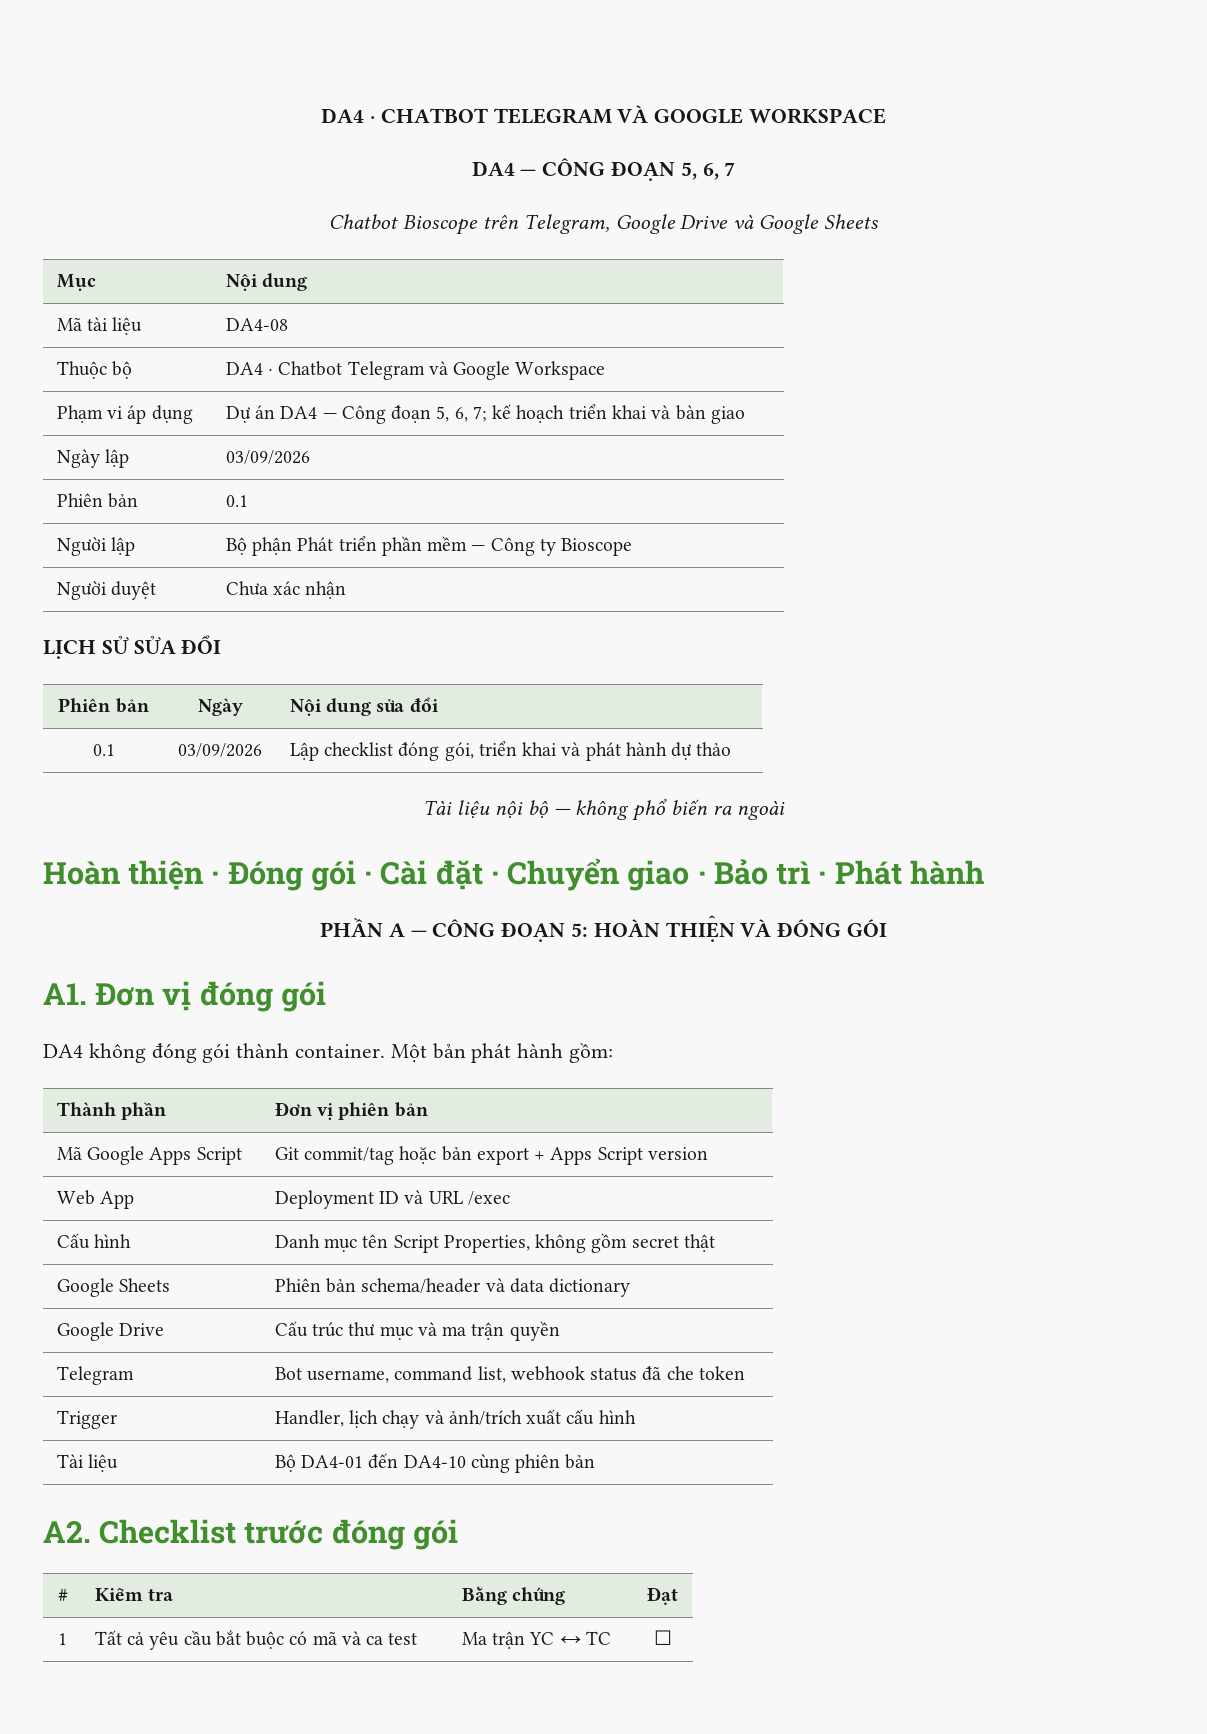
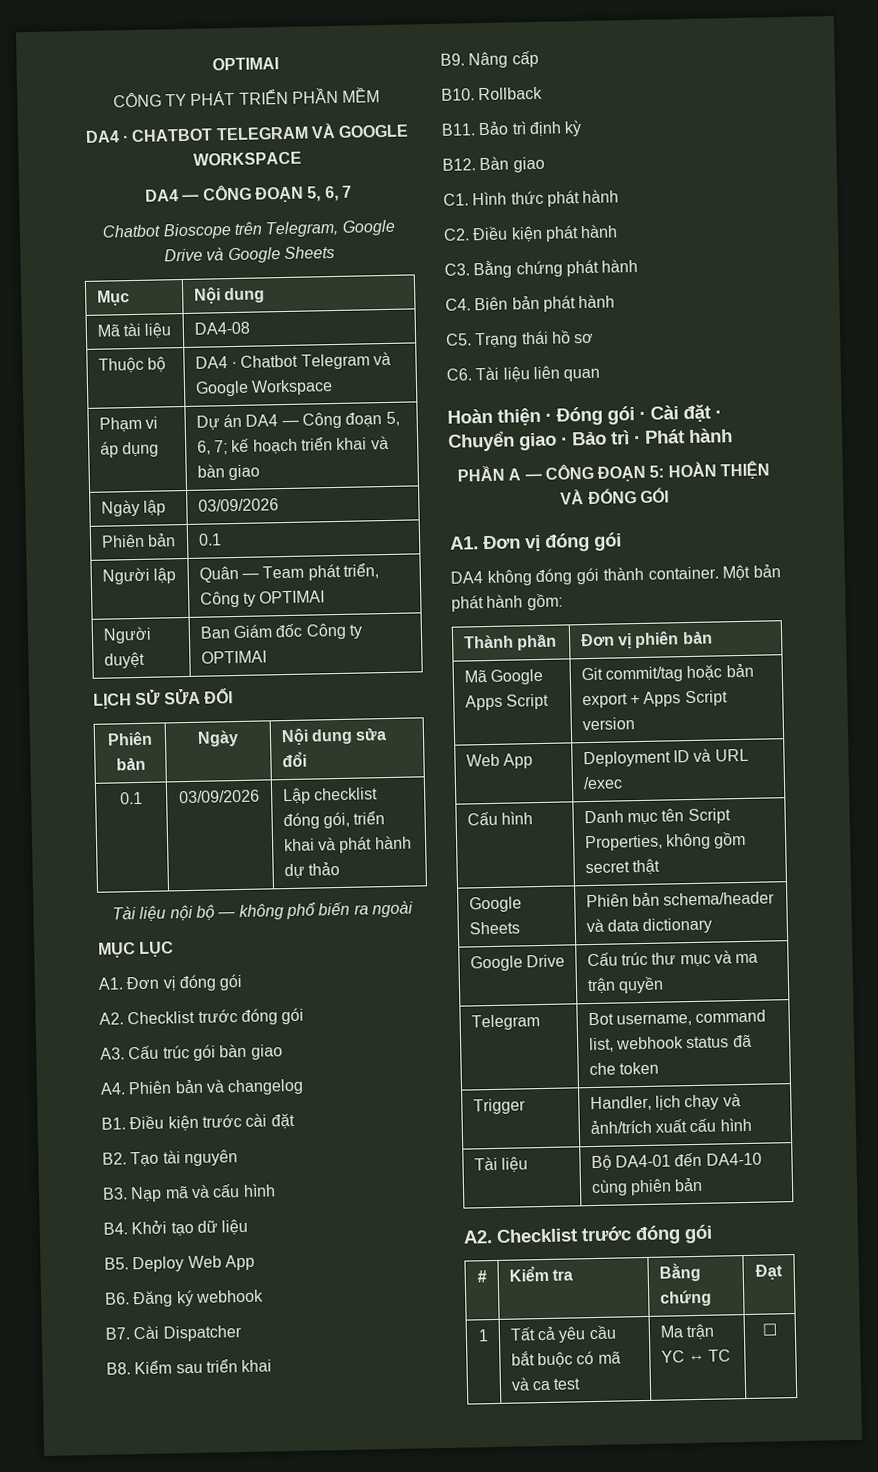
(321, 115) none -> [212,57,279,71] [112,87,381,108] OPTIMAI // CÔNG TY PHÁT TRIỂN PHẦN MỀM //
[225,536,633,556] Bộ phận Phát triển phần mềm — Công ty Bioscope -> [198,563,380,583] [199,590,326,608] Quân — Team phát triển, Công ty OPTIMAI
[225,581,347,599] Chưa xác nhận -> [199,622,364,640] [200,650,267,664] Ban Giám đốc Công ty OPTIMAI
(785, 810) none -> [98,941,175,958] [98,973,244,992] [99,1007,305,1026] [100,1043,283,1061] [100,1078,305,1096] [101,1112,295,1132] [102,1149,238,1168] [102,1183,276,1203] [103,1218,249,1237] [104,1254,255,1273] [105,1289,264,1308] [105,1325,242,1342] [106,1359,273,1375] [440,50,539,69] [441,86,544,101] [441,120,583,138] [442,156,545,173] [443,189,620,207] [443,224,619,243] [444,258,639,279] [445,294,616,312] [445,330,595,349] [446,365,601,383] // MỤC LỤC // A1. Đơn vị đóng gói // A2. Checklist trước đóng gói // A3. Cấu trúc gói bàn giao // A4. Phiên bản và changelog // B1. Điều kiện trước cài đặt // B2. Tạo tài nguyên // B3. Nạp mã và cấu hình // B4. Khởi tạo dữ liệu // B5. Deploy Web App // B6. Đăng ký webhook // B7. Cài Dispatcher // B8. Kiểm sau triển khai // B9. Nâng cấp // B10. Rollback // B11. Bảo trì định kỳ // B12. Bàn giao // C1. Hình thức phát hành // C2. Điều kiện phát hành // C3. Bằng chứng phát hành // C4. Biên bản phát hành // C5. Trạng thái hồ sơ // C6. Tài liệu liên quan

